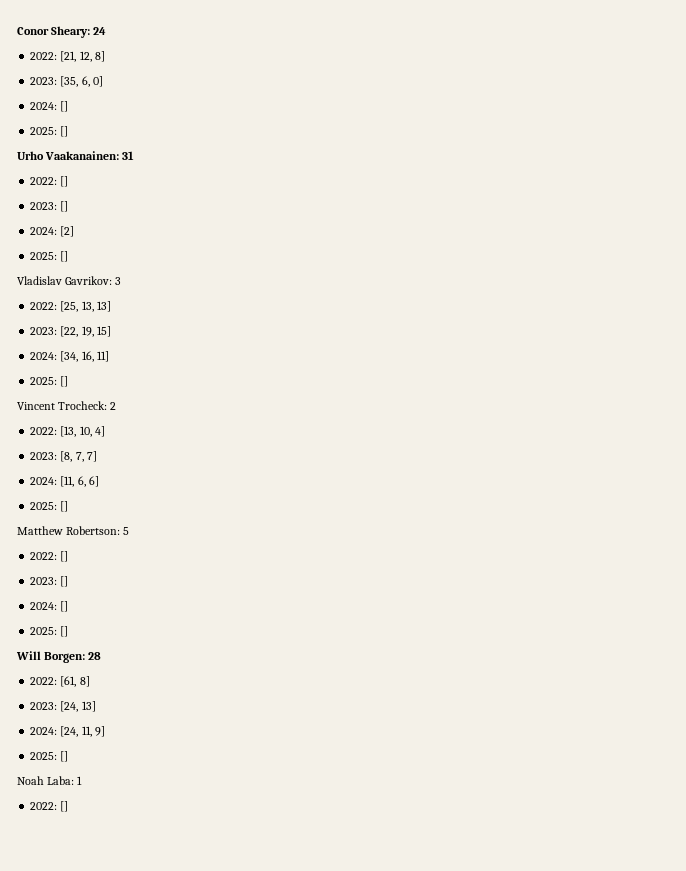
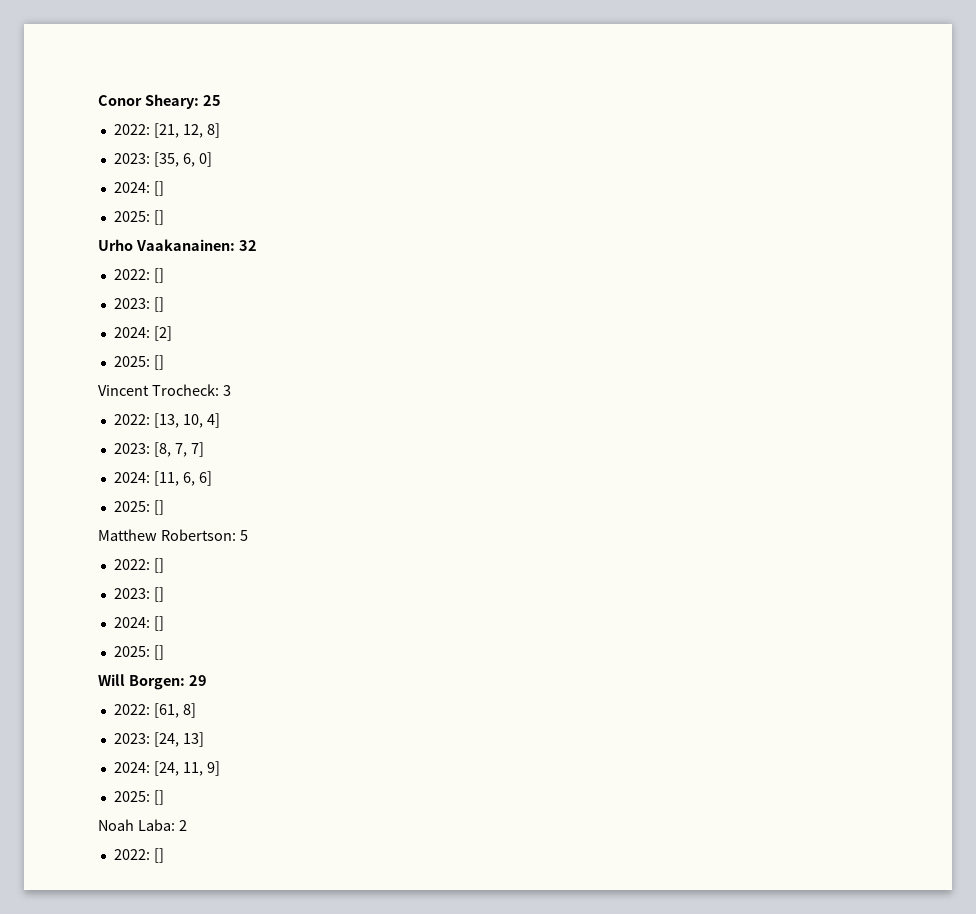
[93,27,107,35] 24 -> [202,95,221,106] 25
[122,151,135,160] 31 -> [238,240,257,251] 32
[17,276,122,285] [30,301,111,312] [30,326,111,337] [30,351,109,362] [30,376,69,387] // Vladislav Gavrikov: 3 // 2022: [25, 13, 13] // 2023: [22, 19, 15] // 2024: [34, 16, 11] // 2025: [] -> (164, 362) none
[110,402,117,410] 2 -> [222,385,231,396] 3
[88,652,102,660] 28 -> [188,675,207,686] 29
[77,776,83,785] 1 -> [178,820,187,831] 2

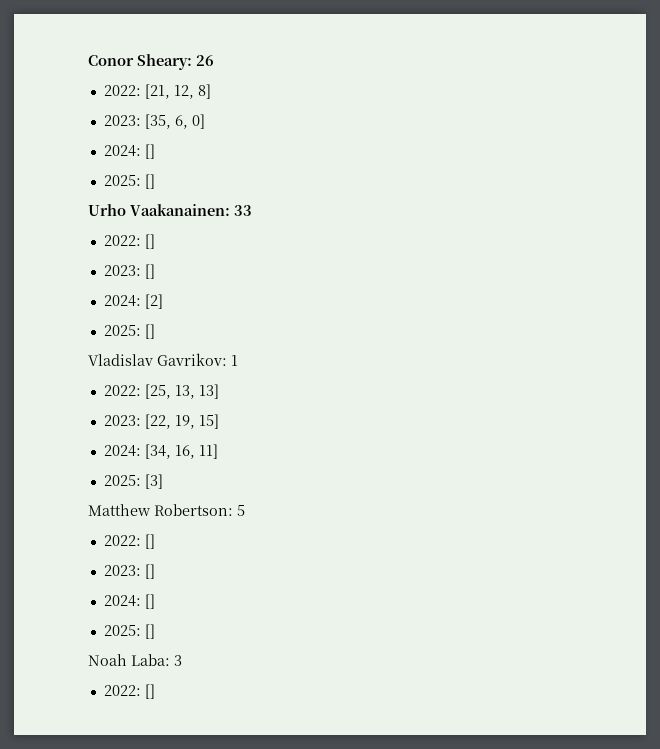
[202,95,221,106] 25 -> [196,55,214,66] 26
[238,240,257,251] 32 -> [234,205,252,216] 33
[98,384,231,396] [113,413,220,428] [113,442,204,457] [113,471,212,486] [113,500,164,515] Vincent Trocheck: 3 // 2022: [13, 10, 4] // 2023: [8, 7, 7] // 2024: [11, 6, 6] // 2025: [] -> [88,353,238,366] [103,384,219,399] [103,414,219,429] [103,444,218,459] [103,474,163,489] Vladislav Gavrikov: 1 // 2022: [25, 13, 13] // 2023: [22, 19, 15] // 2024: [34, 16, 11] // 2025: [3]
[98,674,207,690] [113,703,196,718] [113,732,204,747] [113,761,220,776] [113,790,164,805] // Will Borgen: 29 // 2022: [61, 8] // 2023: [24, 13] // 2024: [24, 11, 9] // 2025: [] -> (155, 631) none
[178,820,187,831] 2 -> [174,655,182,666] 3

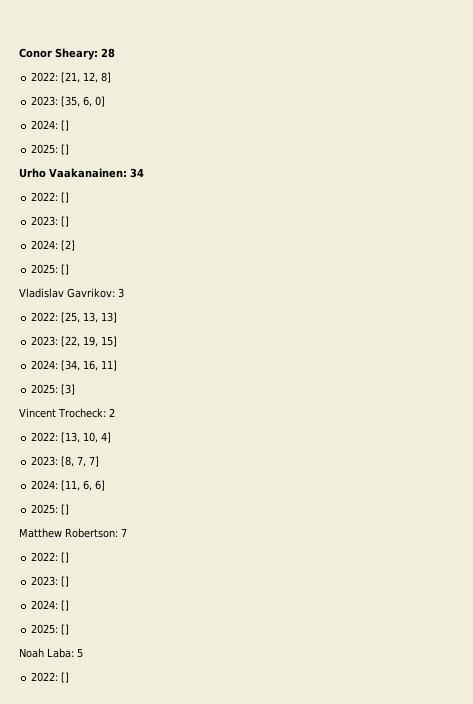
[196,55,214,66] 26 -> [101,48,115,58] 28
[234,205,252,216] 33 -> [130,168,144,178] 34
[231,355,238,366] 1 -> [118,288,124,298] 3
(163, 481) none -> [19,408,115,418] [31,432,112,443] [31,456,100,467] [31,480,106,491] [31,504,70,515] // Vincent Trocheck: 2 // 2022: [13, 10, 4] // 2023: [8, 7, 7] // 2024: [11, 6, 6] // 2025: []
[237,505,245,516] 5 -> [121,528,127,537] 7
[174,655,182,666] 3 -> [77,648,83,658] 5

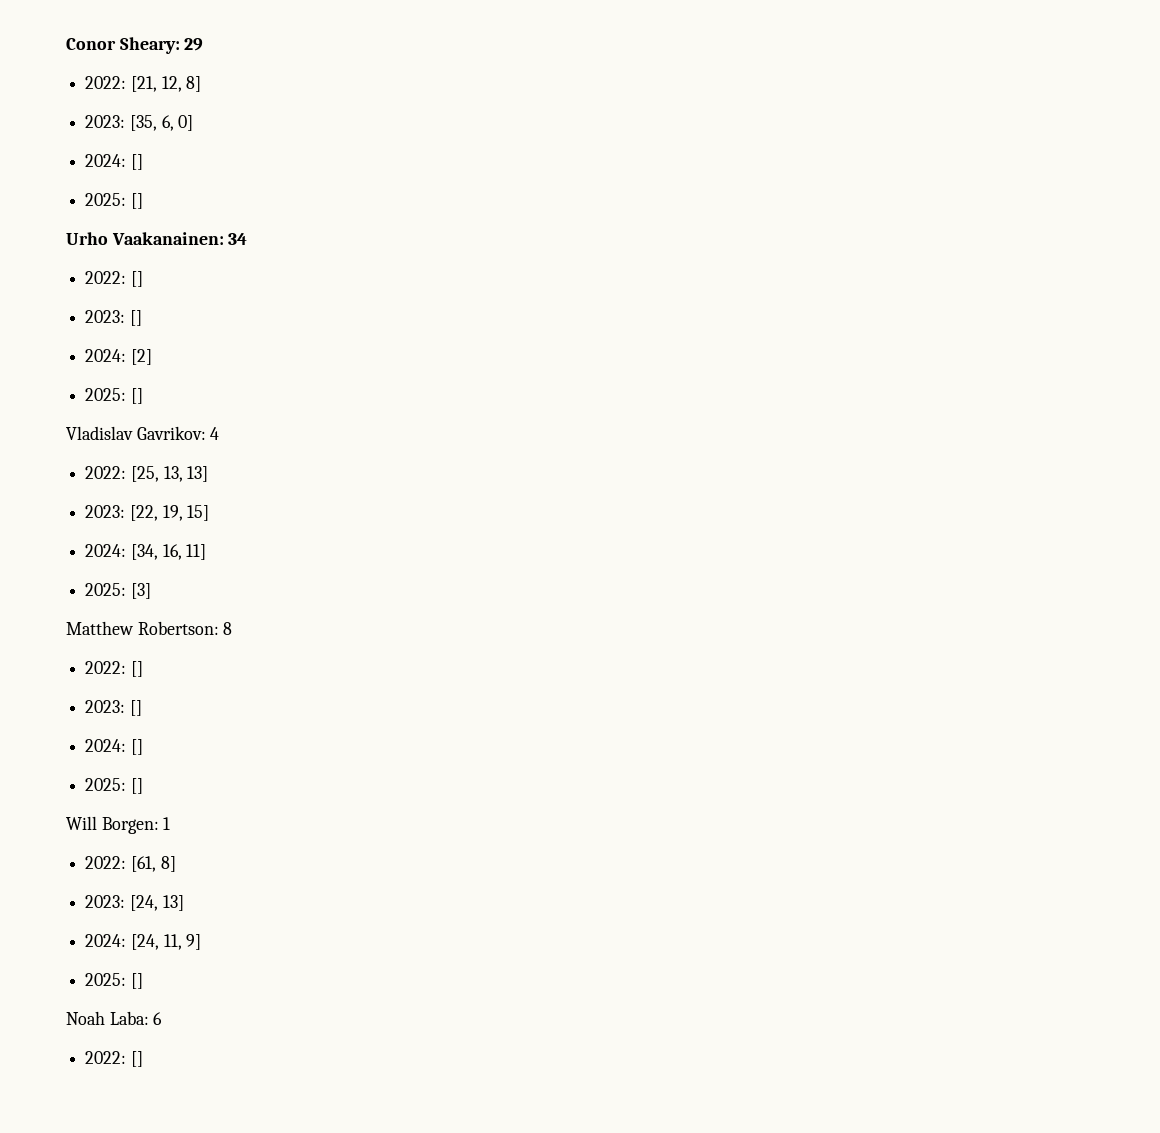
[101,48,115,58] 28 -> [184,38,204,51] 29
[118,288,124,298] 3 -> [210,427,220,440] 4
[19,408,115,418] [31,432,112,443] [31,456,100,467] [31,480,106,491] [31,504,70,515] // Vincent Trocheck: 2 // 2022: [13, 10, 4] // 2023: [8, 7, 7] // 2024: [11, 6, 6] // 2025: [] -> (151, 591) none
[121,528,127,537] 7 -> [223,622,233,635] 8
(70, 629) none -> [66,816,171,834] [85,856,176,872] [85,895,184,911] [85,934,202,950] [85,973,143,989] // Will Borgen: 1 // 2022: [61, 8] // 2023: [24, 13] // 2024: [24, 11, 9] // 2025: []
[77,648,83,658] 5 -> [153,1012,163,1025] 6

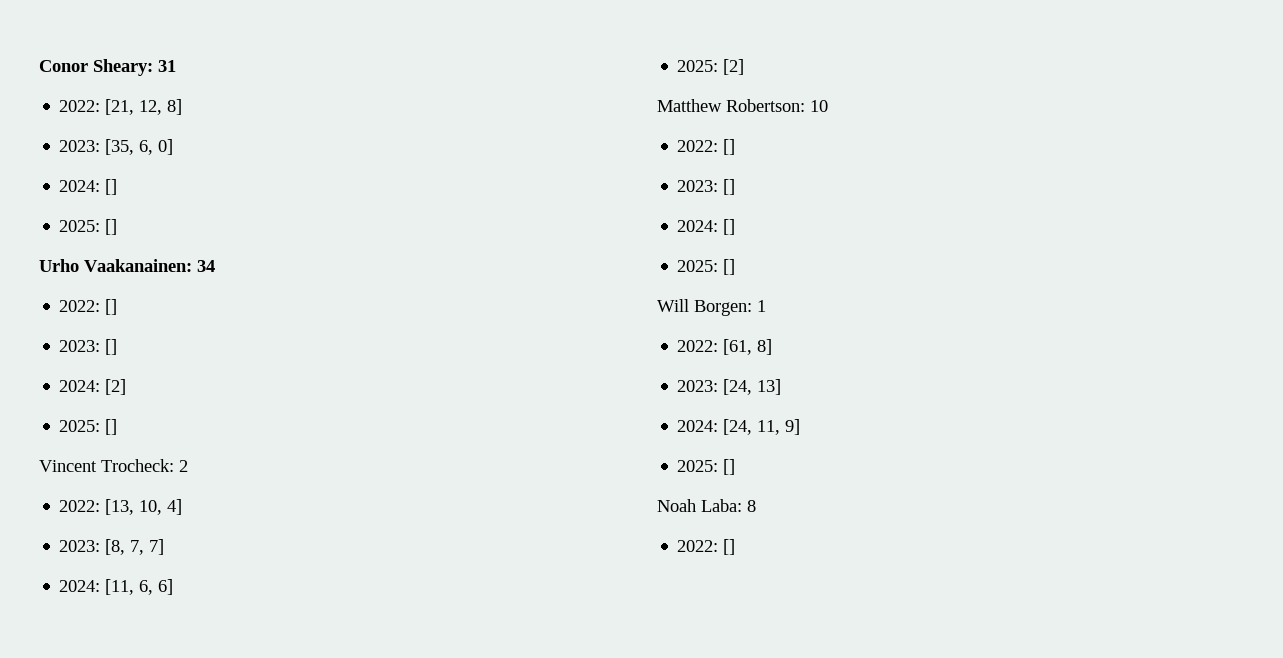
[184,38,204,51] 29 -> [158,60,176,72] 31
[66,426,220,440] [85,466,209,482] [85,505,210,521] [85,544,207,560] [85,583,151,599] Vladislav Gavrikov: 4 // 2022: [25, 13, 13] // 2023: [22, 19, 15] // 2024: [34, 16, 11] // 2025: [3] -> [39,459,188,472] [59,499,183,515] [59,539,165,555] [59,579,174,595] [677,59,745,75] Vincent Trocheck: 2 // 2022: [13, 10, 4] // 2023: [8, 7, 7] // 2024: [11, 6, 6] // 2025: [2]
[223,622,233,635] 8 -> [810,100,828,112] 10
[153,1012,163,1025] 6 -> [747,500,756,512] 8

